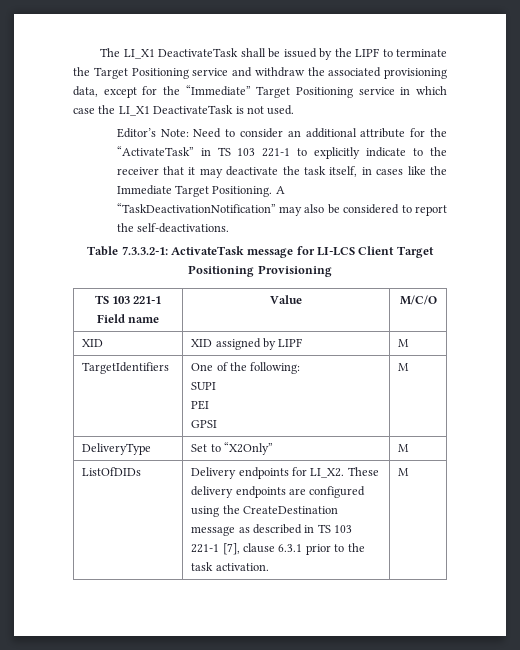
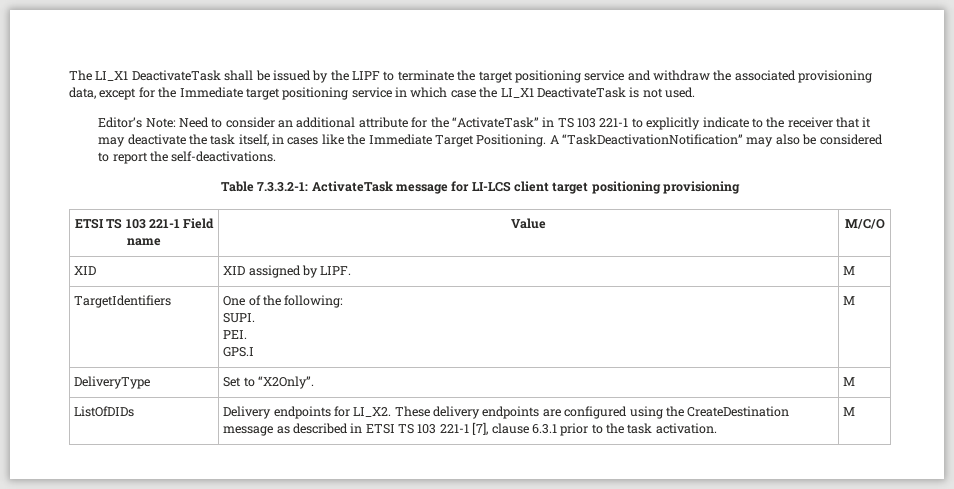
[93,67,189,79] Target Positioning -> [478,70,581,83] target positioning
[185,85,353,98] “Immediate” Target Positioning -> [179,87,349,100] Immediate target positioning
[358,246,434,258] [188,265,332,277] Client Target Positioning Provisioning // -> [514,181,741,194] [74,218,104,229] client target positioning provisioning // ETSI
[278,338,303,347] LIPF -> [320,266,352,275] LIPF.
[191,382,217,390] [191,400,210,410] [191,420,218,428] SUPI // PEI // GPSI -> [223,313,256,323] [223,330,248,339] [223,347,255,357] SUPI. // PEI. // GPS.I
[224,442,274,455] “X2Only” -> [257,376,314,389] “X2Only”.
(315, 529) none -> [365,424,395,434] ETSI

